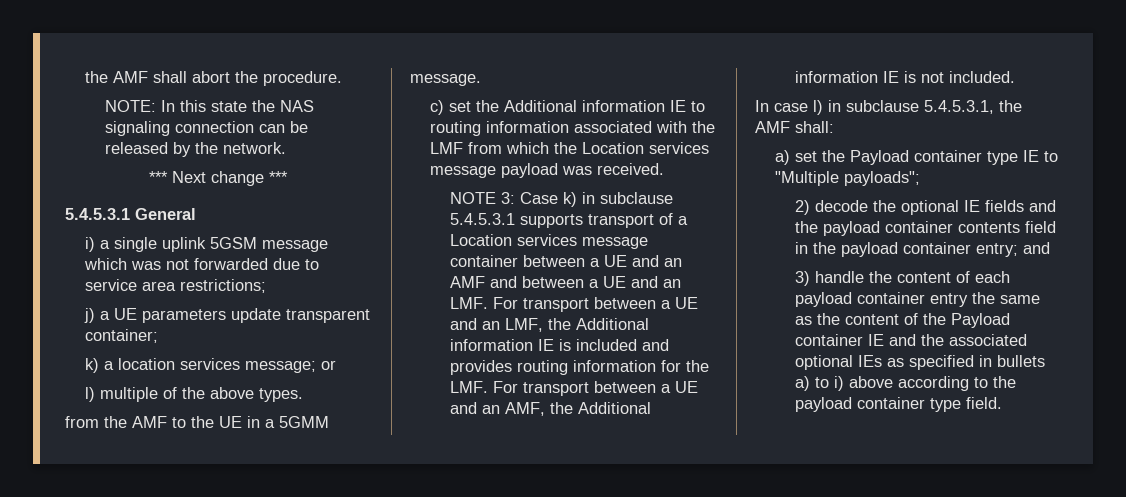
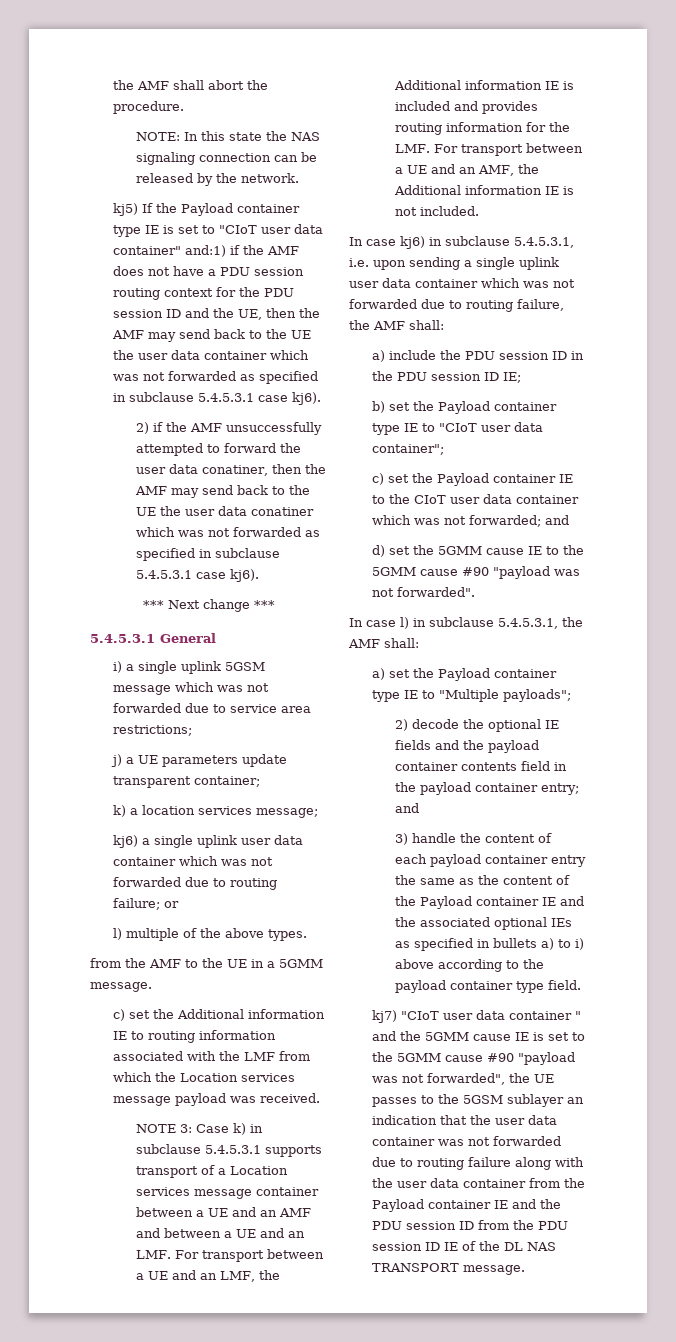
(287, 148) none -> [113,203,301,216] [113,224,324,237] [113,245,300,257] [113,266,305,276] [113,287,295,300] [113,308,321,320] [112,329,312,342] [113,350,310,360] [113,371,319,384] [113,392,322,405] [136,422,323,435] [136,443,302,456] [136,464,327,476] [135,485,311,498] [136,506,315,516] [136,527,321,537] [136,548,281,561] [136,569,260,582] // kj5) If the Payload container type IE is set to "CIoT user data container" and:1) if the AMF does not have a PDU session routing context for the PDU session ID and the UE, then the AMF may send back to the UE the user data container which was not forwarded as specified in subclause 5.4.5.3.1 case kj6). // 2) if the AMF unsuccessfully attempted to forward the user data conatiner, then the AMF may send back to the UE the user data conatiner which was not forwarded as specified in subclause 5.4.5.3.1 case kj6).
(317, 367) none -> [113,835,304,848] [113,856,274,866] [113,877,278,890] [113,898,161,910] // kj6) a single uplink user data container which was not forwarded due to routing failure;
(1016, 77) none -> [349,236,574,249] [349,257,559,270] [349,278,575,288] [349,299,564,312] [349,320,444,330] [372,350,585,362] [372,371,522,383] [372,401,558,414] [372,422,544,435] [372,444,445,455] [372,473,574,486] [372,494,580,504] [372,515,570,527] [372,545,585,557] [372,566,581,579] [372,587,476,597] // In case kj6) in subclause 5.4.5.3.1, i.e. upon sending a single uplink user data container which was not forwarded due to routing failure, the AMF shall: // a) include the PDU session ID in the PDU session ID IE; // b) set the Payload container type IE to "CIoT user data container"; // c) set the Payload container IE to the CIoT user data container which was not forwarded; and // d) set the 5GMM cause IE to the 5GMM cause #90 "payload was not forwarded".
(1003, 403) none -> [372,1010,582,1023] [372,1031,586,1041] [372,1052,576,1065] [372,1073,555,1085] [372,1094,585,1107] [372,1115,558,1125] [372,1136,562,1146] [372,1157,585,1170] [372,1178,586,1188] [372,1199,562,1212] [372,1220,569,1230] [372,1241,557,1251] [372,1263,526,1275] // kj7) "CIoT user data container " and the 5GMM cause IE is set to the 5GMM cause #90 "payload was not forwarded", the UE passes to the 5GSM sublayer an indication that the user data container was not forwarded due to routing failure along with the user data container from the Payload container IE and the PDU session ID from the PDU session ID IE of the DL NAS TRANSPORT message.

